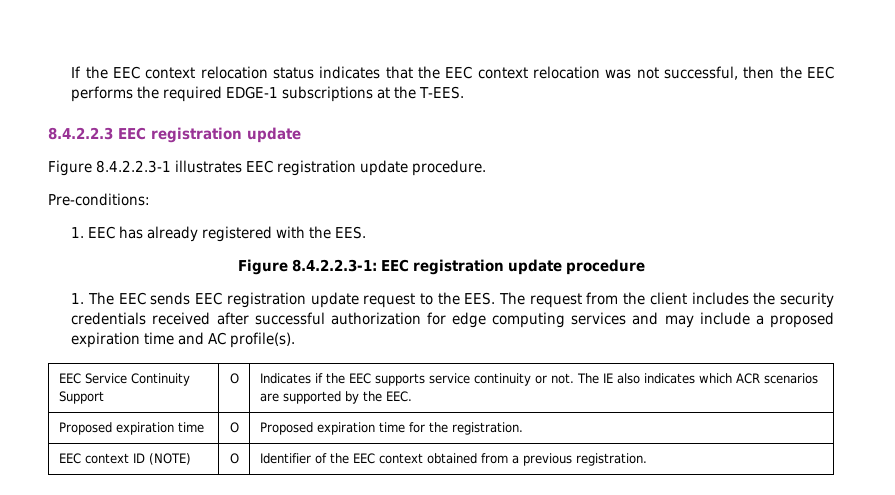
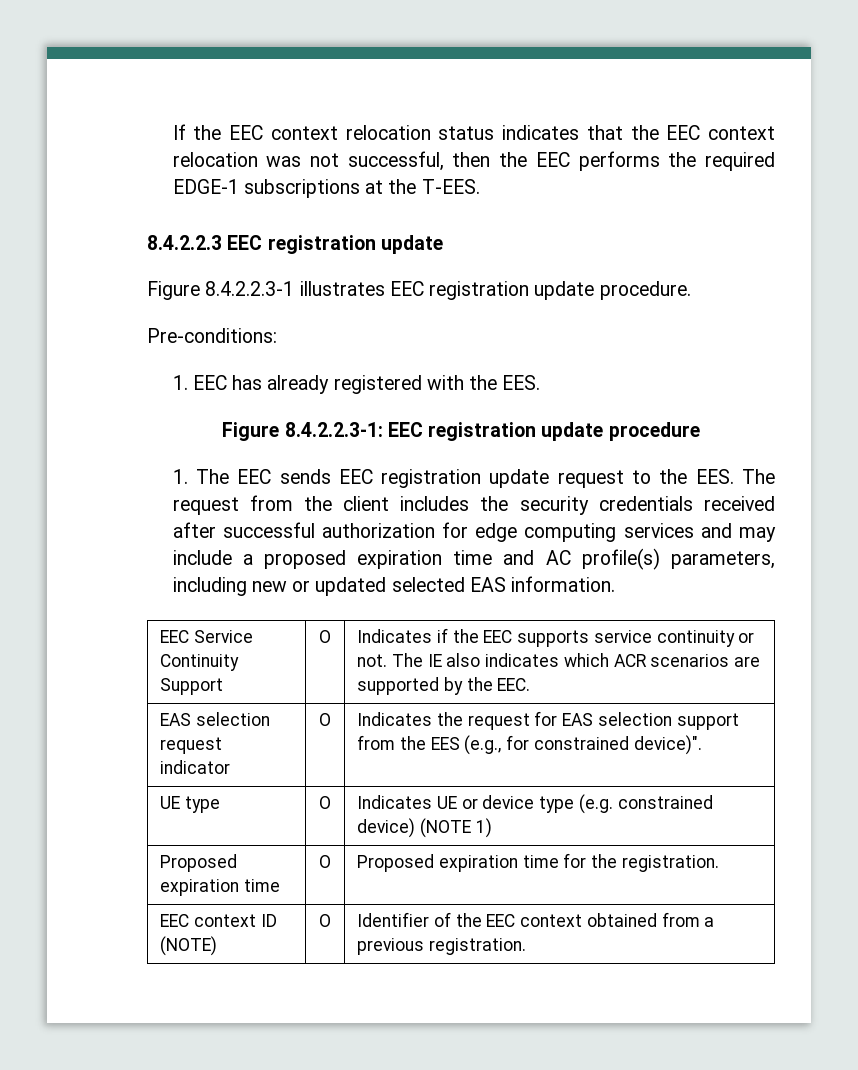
[230,332,296,348] profile(s). -> [581,548,775,570] [172,576,616,596] profile(s) parameters, including new or updated selected EAS information.
(412, 396) none -> [160,712,270,726] [160,737,223,754] [160,760,231,774] [319,713,331,726] [357,711,739,730] [357,735,702,755] [160,796,220,813] [319,796,331,809] [357,794,713,814] [357,818,492,838] // EAS selection request indicator | O | Indicates the request for EAS selection support from the EES (e.g., for constrained device)". // UE type | O | Indicates UE or device type (e.g. constrained device) (NOTE 1)

